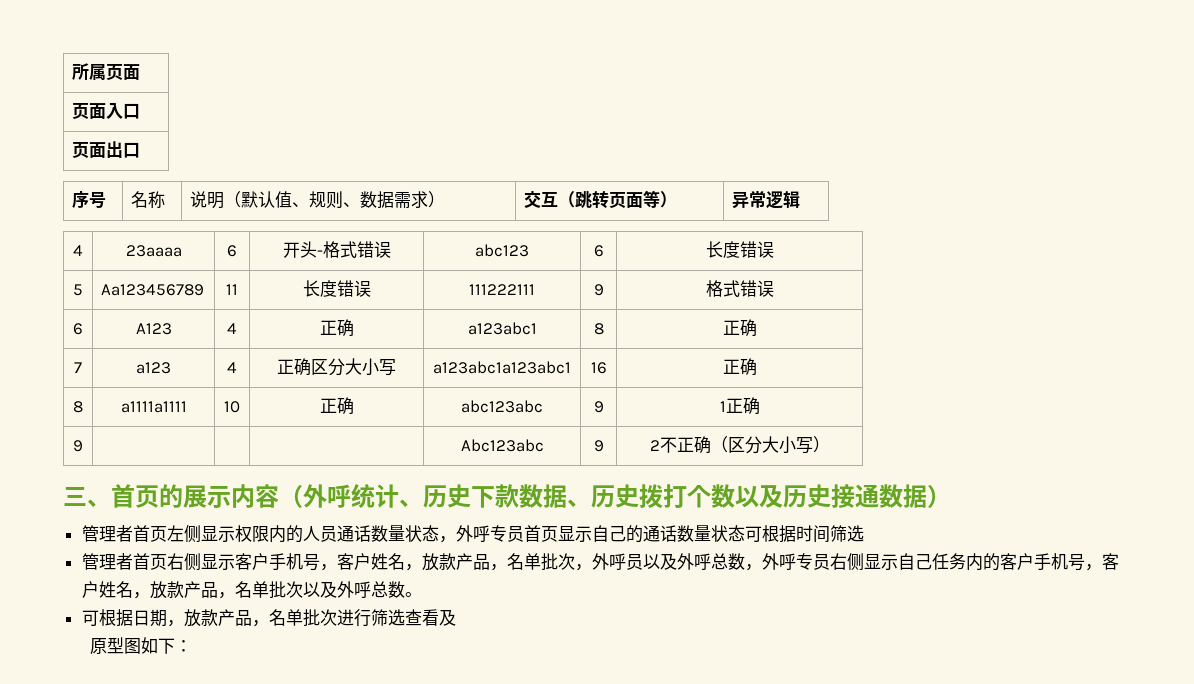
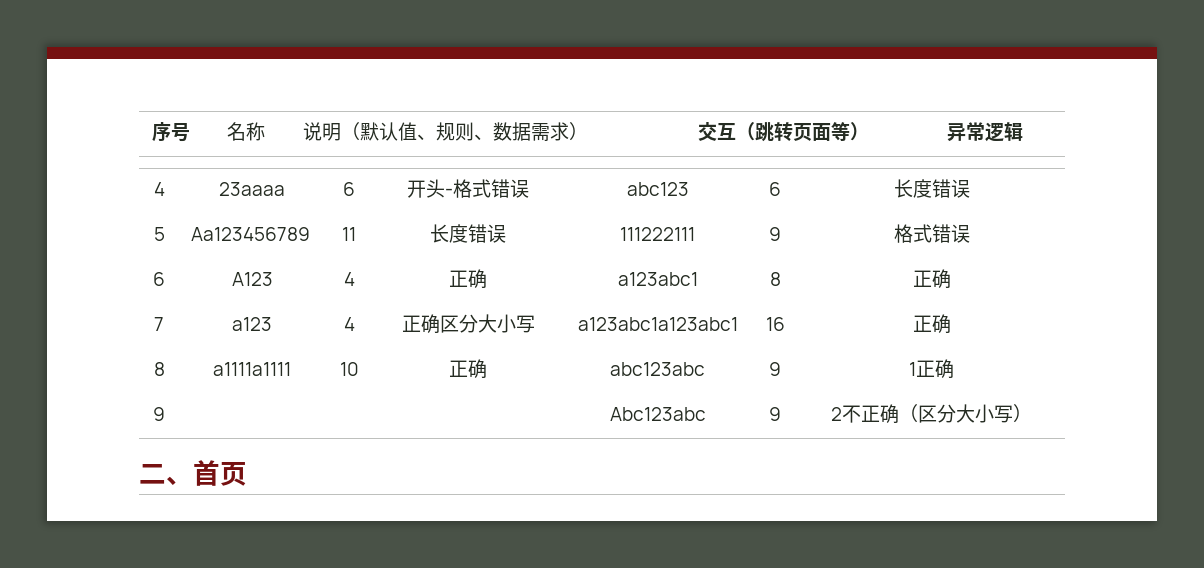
[72,63,141,80] [72,103,141,119] [72,141,141,158] 所属页面 // 页面入口 // 页面出口 // -> (152, 132) none
[63,484,951,509] [81,525,864,543] [81,553,1119,571] [81,581,422,599] [81,609,456,627] [89,637,192,654] 三、首页的展示内容（外呼统计、历史下款数据、历史拨打个数以及历史接通数据） // 管理者首页左侧显示权限内的人员通话数量状态，外呼专员首页显示自己的通话数量状态可根据时间筛选 // 管理者首页右侧显示客户手机号，客户姓名，放款产品，名单批次，外呼员以及外呼总数，外呼专员右侧显示自己任务内的客户手机号，客户姓名，放款产品，名单批次以及外呼总数。 // 可根据日期，放款产品，名单批次进行筛选查看及 // 原型图如下： -> [139,460,247,486] 二、首页

